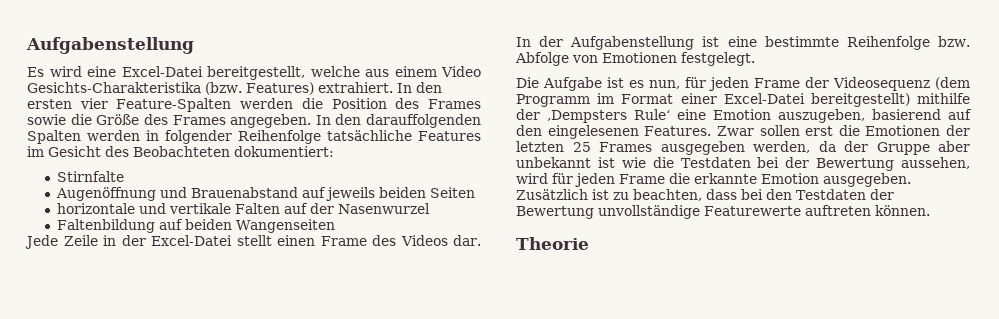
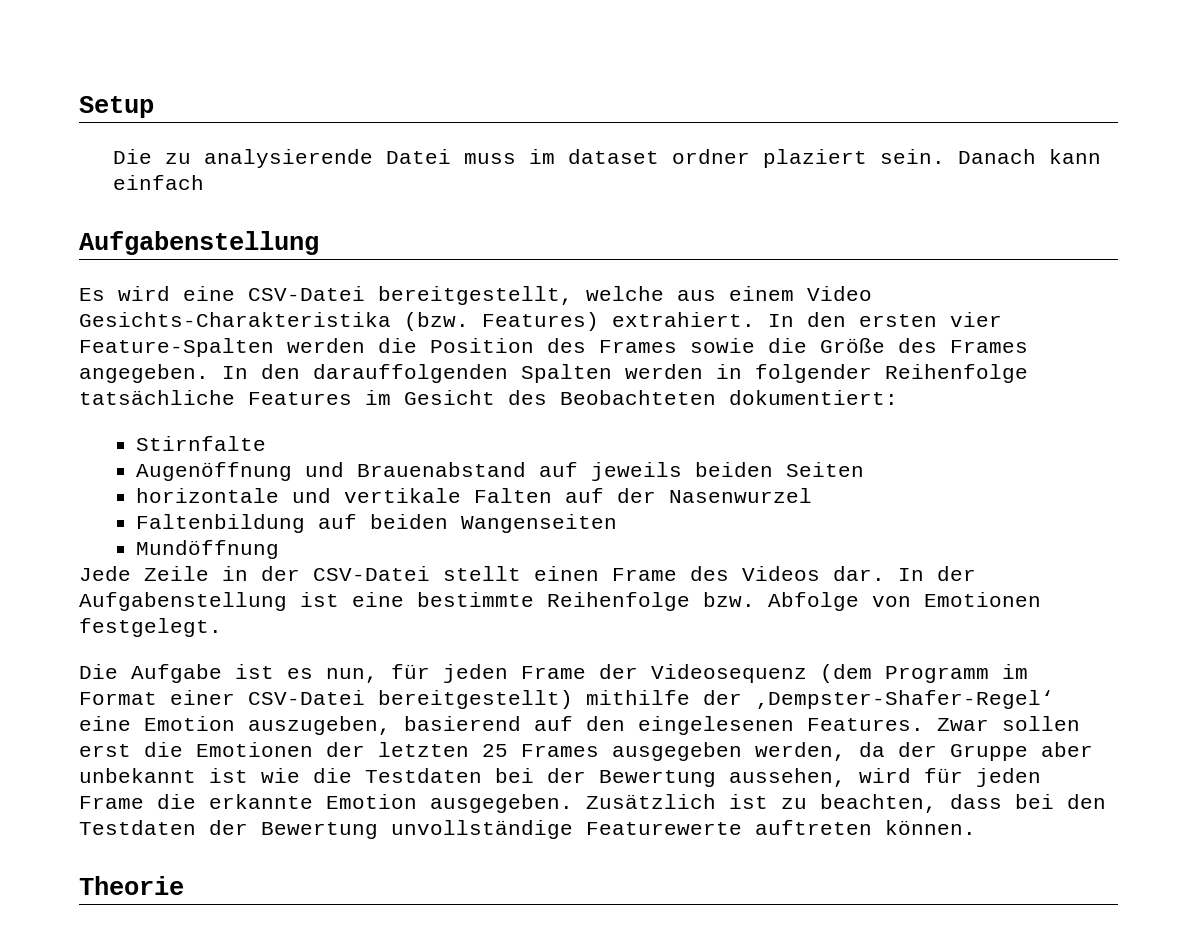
(26, 45) none -> [79,96,154,118] [112,149,1101,168] [112,175,204,190] Setup // Die zu analysierende Datei muss im dataset ordner plaziert sein. Danach kann einfach //
[121,66,203,77] Excel-Datei -> [248,286,365,301] CSV-Datei
(336, 226) none -> [135,540,279,559] // Mundöffnung
[151,235,233,246] Excel-Datei -> [313,566,430,581] CSV-Datei
[723,93,805,104] Excel-Datei -> [248,690,365,705] CSV-Datei
[547,109,670,123] ‚Dempsters Rule‘ -> [755,690,1054,709] ‚Dempster-Shafer-Regel‘

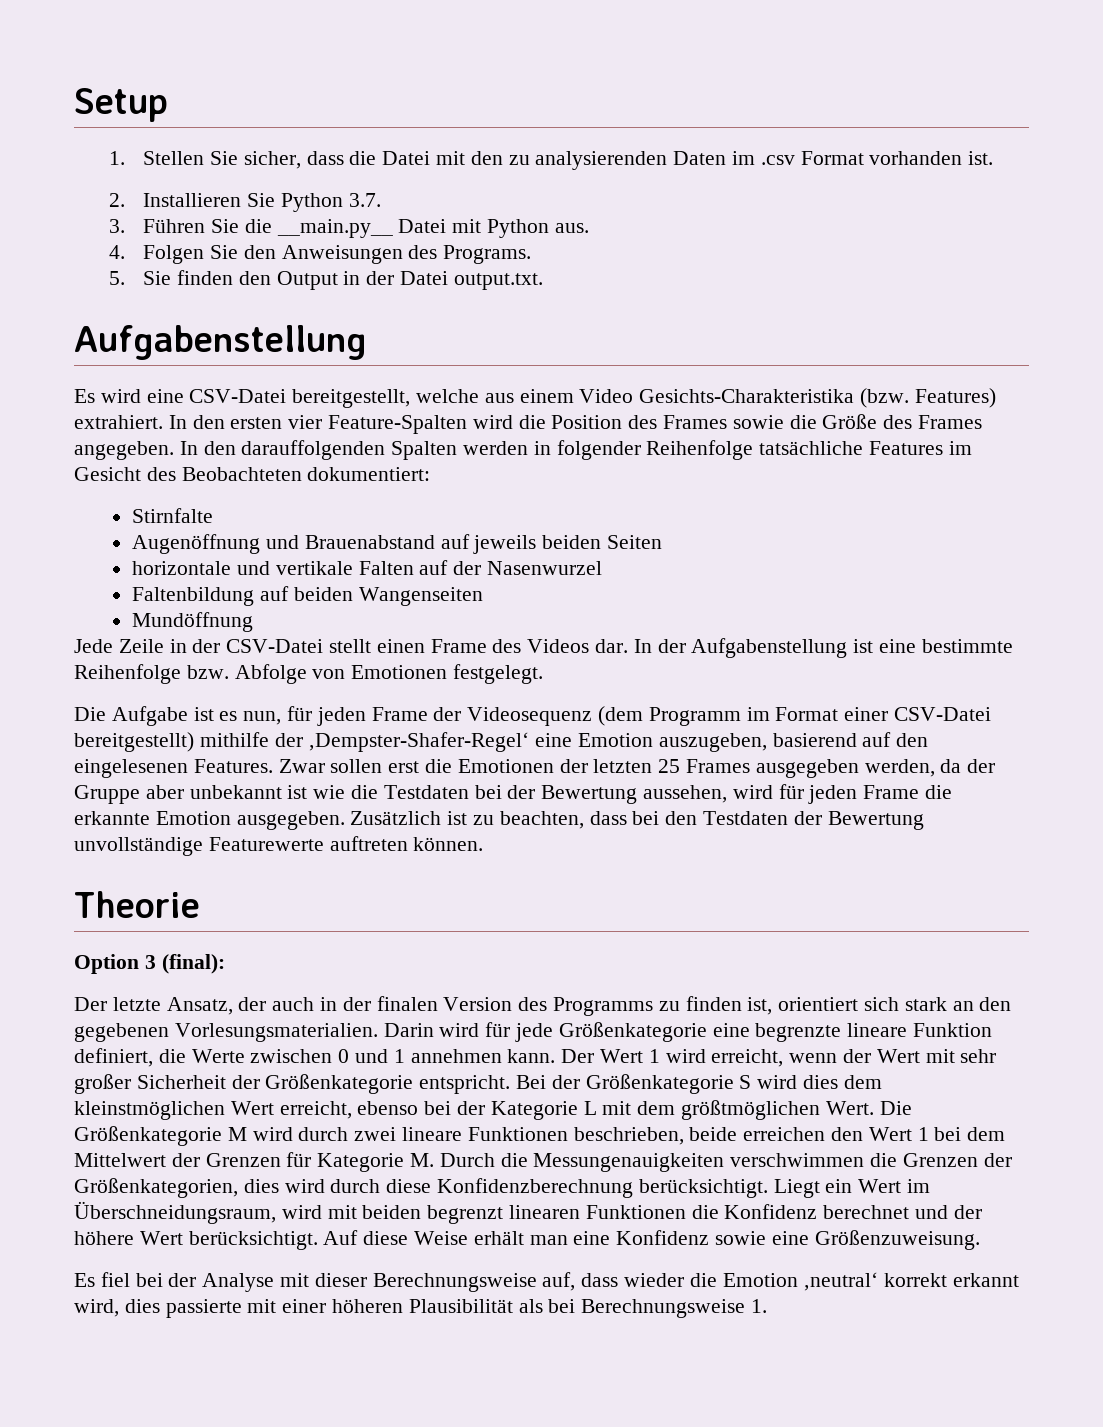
[112,149,1101,168] [112,175,204,190] Die zu analysierende Datei muss im dataset ordner plaziert sein. Danach kann einfach -> [108,151,994,170] [108,193,381,212] [108,219,589,238] [108,245,532,264] [108,270,543,290] 1. Stellen Sie sicher, dass die Datei mit den zu analysierenden Daten im .csv Format vorhanden ist. // 2. Installieren Sie Python 3.7. // 3. Führen Sie die __main.py__ Datei mit Python aus. // 4. Folgen Sie den Anweisungen des Programs. // 5. Sie finden den Output in der Datei output.txt.
[287,338,365,353] werden -> [472,415,513,429] wird
(184, 885) none -> [74,954,225,974] [74,996,1012,1016] [74,1022,993,1042] [74,1048,997,1067] [74,1074,882,1094] [74,1100,912,1120] [74,1126,1006,1146] [74,1152,1012,1172] [74,1178,931,1198] [74,1201,982,1224] [74,1230,980,1250] [74,1272,1020,1292] [74,1299,768,1318] // Option 3 (final): // Der letzte Ansatz, der auch in der finalen Version des Programms zu finden ist, orientiert sich stark an den gegebenen Vorlesungsmaterialien. Darin wird für jede Größenkategorie eine begrenzte lineare Funktion definiert, die Werte zwischen 0 und 1 annehmen kann. Der Wert 1 wird erreicht, wenn der Wert mit sehr großer Sicherheit der Größenkategorie entspricht. Bei der Größenkategorie S wird dies dem kleinstmöglichen Wert erreicht, ebenso bei der Kategorie L mit dem größtmöglichen Wert. Die Größenkategorie M wird durch zwei lineare Funktionen beschrieben, beide erreichen den Wert 1 bei dem Mittelwert der Grenzen für Kategorie M. Durch die Messungenauigkeiten verschwimmen die Grenzen der Größenkategorien, dies wird durch diese Konfidenzberechnung berücksichtigt. Liegt ein Wert im Überschneidungsraum, wird mit beiden begrenzt linearen Funktionen die Konfidenz berechnet und der höhere Wert berücksichtigt. Auf diese Weise erhält man eine Konfidenz sowie eine Größenzuweisung. // Es fiel bei der Analyse mit dieser Berechnungsweise auf, dass wieder die Emotion ‚neutral‘ korrekt erkannt wird, dies passierte mit einer höheren Plausibilität als bei Berechnungsweise 1.

